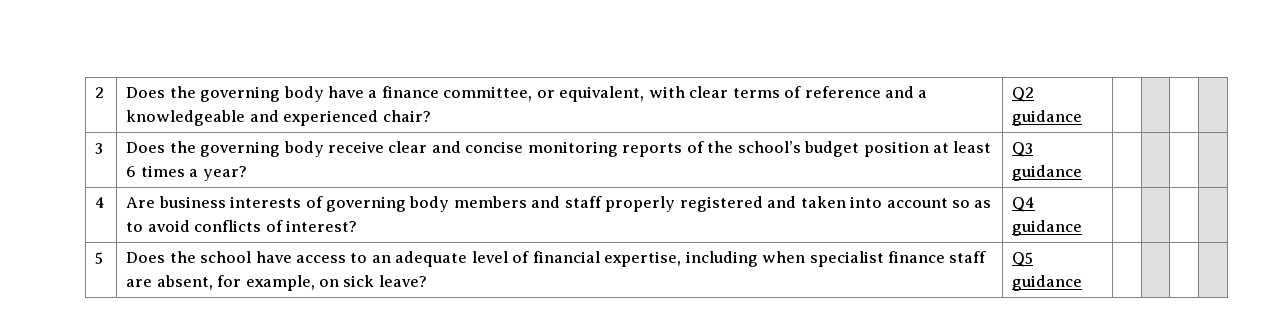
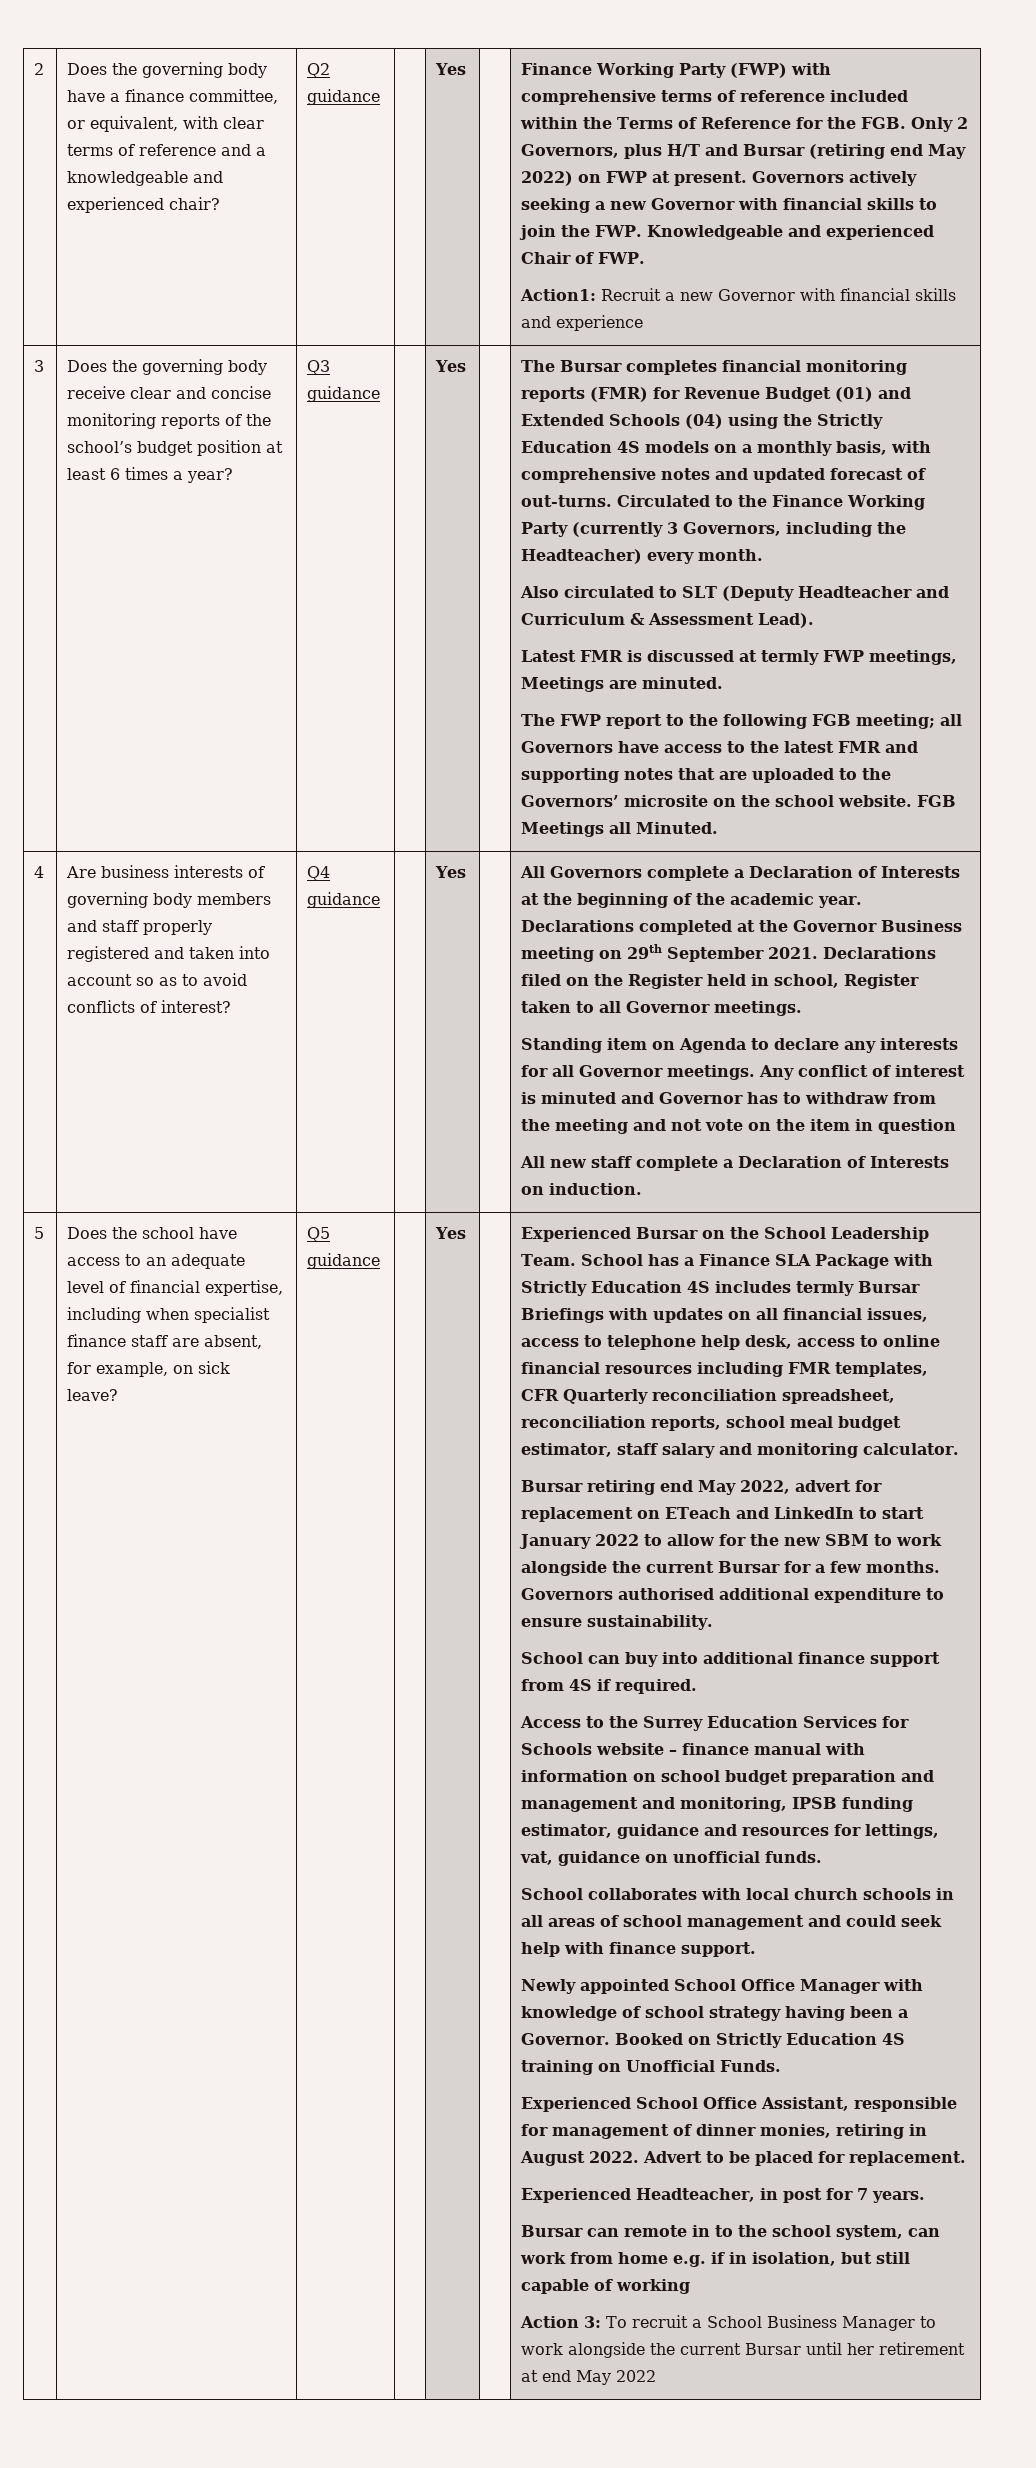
(1083, 118) | | -> [435,63,467,75] [521,63,832,78] [521,90,909,105] [520,117,969,132] [521,144,967,159] [521,171,918,186] [521,198,938,213] [519,225,935,240] [521,252,646,264] [520,288,957,301] [521,315,644,331] Yes | | Finance Working Party (FWP) with comprehensive terms of reference included within the Terms of Reference for the FGB. Only 2 Governors, plus H/T and Bursar (retiring end May 2022) on FWP at present. Governors actively seeking a new Governor with financial skills to join the FWP. Knowledgeable and experienced Chair of FWP. // Action1: Recruit a new Governor with financial skills and experience
(1083, 173) | | -> [435,360,467,372] [521,360,908,375] [521,387,912,402] [521,414,884,429] [521,441,932,456] [521,468,927,483] [521,495,926,510] [521,522,907,537] [521,549,764,564] [520,586,950,601] [521,613,815,628] [521,650,958,665] [521,677,724,692] [521,714,963,729] [521,741,919,753] [521,768,892,783] [521,795,957,807] [521,822,719,837] Yes | | The Bursar completes financial monitoring reports (FMR) for Revenue Budget (01) and Extended Schools (04) using the Strictly Education 4S models on a monthly basis, with comprehensive notes and updated forecast of out-turns. Circulated to the Finance Working Party (currently 3 Governors, including the Headteacher) every month. // Also circulated to SLT (Deputy Headteacher and Curriculum & Assessment Lead). // Latest FMR is discussed at termly FWP meetings, Meetings are minuted. // The FWP report to the following FGB meeting; all Governors have access to the latest FMR and supporting notes that are uploaded to the Governors’ microsite on the school website. FGB Meetings all Minuted.
(1083, 228) | | -> [435,866,467,878] [520,866,961,881] [521,893,863,908] [521,920,963,935] [521,944,937,962] [521,974,920,989] [521,1001,803,1016] [521,1038,959,1053] [521,1065,966,1080] [521,1092,937,1104] [521,1119,957,1134] [520,1156,950,1171] [521,1183,643,1195] Yes | | All Governors complete a Declaration of Interests at the beginning of the academic year. Declarations completed at the Governor Business meeting on 29th September 2021. Declarations filed on the Register held in school, Register taken to all Governor meetings. // Standing item on Agenda to declare any interests for all Governor meetings. Any conflict of interest is minuted and Governor has to withdraw from the meeting and not vote on the item in question // All new staff complete a Declaration of Interests on induction.
(1083, 283) | | -> [435,1227,467,1239] [521,1227,930,1242] [521,1254,934,1269] [521,1281,921,1296] [521,1308,929,1323] [521,1335,941,1350] [521,1362,929,1377] [521,1389,896,1404] [521,1416,902,1431] [521,1443,960,1458] [521,1480,883,1495] [521,1507,925,1522] [519,1534,943,1549] [521,1561,941,1576] [521,1588,945,1603] [521,1615,714,1630] [521,1652,941,1667] [521,1679,698,1694] [520,1716,910,1731] [521,1743,866,1755] [521,1770,935,1785] [521,1797,914,1812] [521,1824,940,1839] [520,1851,823,1866] [521,1888,955,1900] [521,1915,943,1930] [521,1942,757,1957] [521,1979,924,1994] [521,2006,909,2021] [521,2033,906,2048] [521,2060,782,2075] [521,2097,958,2112] [521,2124,928,2139] [520,2151,967,2166] [521,2188,926,2203] [521,2225,941,2240] [520,2252,911,2267] [521,2279,691,2294] [520,2315,937,2331] [521,2342,966,2358] [521,2370,657,2385] Yes | | Experienced Bursar on the School Leadership Team. School has a Finance SLA Package with Strictly Education 4S includes termly Bursar Briefings with updates on all financial issues, access to telephone help desk, access to online financial resources including FMR templates, CFR Quarterly reconciliation spreadsheet, reconciliation reports, school meal budget estimator, staff salary and monitoring calculator. // Bursar retiring end May 2022, advert for replacement on ETeach and LinkedIn to start January 2022 to allow for the new SBM to work alongside the current Bursar for a few months. Governors authorised additional expenditure to ensure sustainability. // School can buy into additional finance support from 4S if required. // Access to the Surrey Education Services for Schools website – finance manual with information on school budget preparation and management and monitoring, IPSB funding estimator, guidance and resources for lettings, vat, guidance on unofficial funds. // School collaborates with local church schools in all areas of school management and could seek help with finance support. // Newly appointed School Office Manager with knowledge of school strategy having been a Governor. Booked on Strictly Education 4S training on Unofficial Funds. // Experienced School Office Assistant, responsible for management of dinner monies, retiring in August 2022. Advert to be placed for replacement. // Experienced Headteacher, in post for 7 years. // Bursar can remote in to the school system, can work from home e.g. if in isolation, but still capable of working // Action 3: To recruit a School Business Manager to work alongside the current Bursar until her retirement at end May 2022

